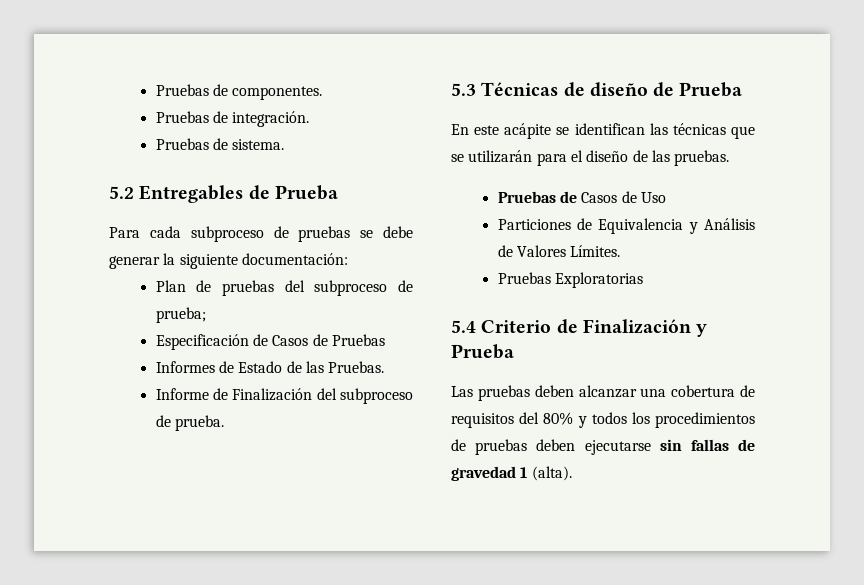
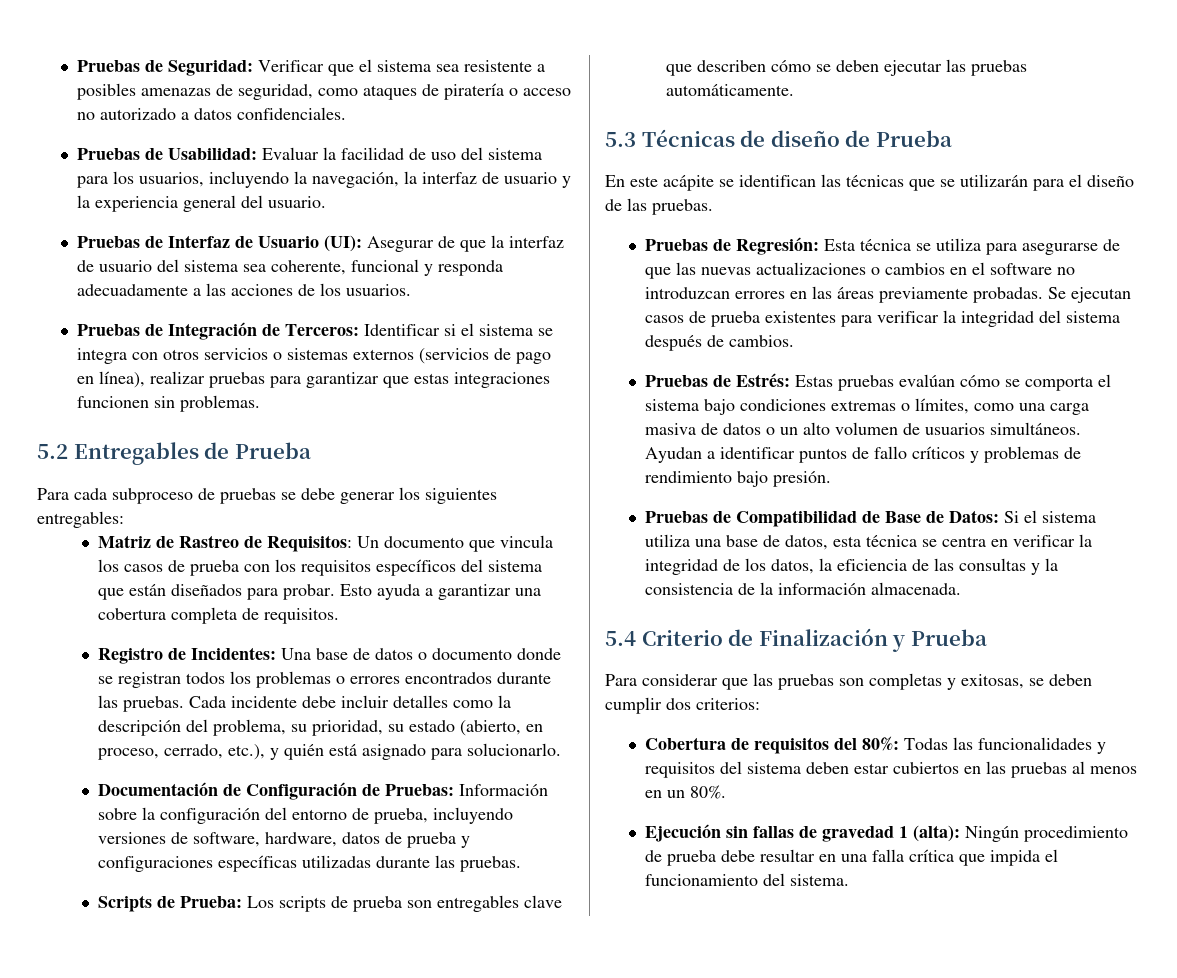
[155,84,323,100] [155,111,310,127] [155,138,285,150] Pruebas de componentes. // Pruebas de integración. // Pruebas de sistema. -> [77,59,546,76] [77,83,572,100] [77,107,347,120] [77,147,543,160] [77,171,572,188] [77,195,327,212] [77,235,565,252] [77,259,504,276] [77,283,412,296] [77,322,554,340] [77,348,552,364] [77,371,551,388] [77,395,261,412] Pruebas de Seguridad: Verificar que el sistema sea resistente a posibles amenazas de seguridad, como ataques de piratería o acceso no autorizado a datos confidenciales. // Pruebas de Usabilidad: Evaluar la facilidad de uso del sistema para los usuarios, incluyendo la navegación, la interfaz de usuario y la experiencia general del usuario. // Pruebas de Interfaz de Usuario (UI): Asegurar de que la interfaz de usuario del sistema sea coherente, funcional y responda adecuadamente a las acciones de los usuarios. // Pruebas de Integración de Terceros: Identificar si el sistema se integra con otros servicios o sistemas externos (servicios de pago en línea), realizar pruebas para garantizar que estas integraciones funcionen sin problemas.
[163,253,348,269] [155,280,413,296] [155,307,206,323] [155,334,385,350] [155,361,385,373] [155,388,413,404] [155,415,224,431] la siguiente documentación: // Plan de pruebas del subproceso de prueba; // Especificación de Casos de Pruebas // Informes de Estado de las Pruebas. // Informe de Finalización del subproceso de prueba. -> [399,487,497,504] [37,511,124,528] [97,535,553,552] [97,559,542,576] [97,584,541,600] [97,607,339,624] [97,647,561,664] [97,671,551,688] [97,695,511,712] [97,719,543,736] [97,743,561,760] [97,782,548,800] [97,807,513,824] [97,832,470,848] [97,855,521,872] [97,895,562,912] [665,59,1027,76] [665,84,794,96] los siguientes entregables: // Matriz de Rastreo de Requisitos: Un documento que vincula los casos de prueba con los requisitos específicos del sistema que están diseñados para probar. Esto ayuda a garantizar una cobertura completa de requisitos. // Registro de Incidentes: Una base de datos o documento donde se registran todos los problemas o errores encontrados durante las pruebas. Cada incidente debe incluir detalles como la descripción del problema, su prioridad, su estado (abierto, en proceso, cerrado, etc.), y quién está asignado para solucionarlo. // Documentación de Configuración de Pruebas: Información sobre la configuración del entorno de prueba, incluyendo versiones de software, hardware, datos de prueba y configuraciones específicas utilizadas durante las pruebas. // Scripts de Prueba: Los scripts de prueba son entregables clave que describen cómo se deben ejecutar las pruebas automáticamente.
[581,191,666,203] [497,218,755,234] [497,245,621,257] [497,272,643,288] Casos de Uso // Particiones de Equivalencia y Análisis de Valores Límites. // Pruebas Exploratorias -> [736,237,1121,255] [645,262,1076,279] [645,286,1132,303] [645,310,1121,327] [645,335,795,351] [645,373,1112,391] [645,398,1090,415] [645,422,1082,435] [645,446,1082,463] [645,471,832,487] [645,510,1097,527] [645,534,1093,550] [645,558,1059,575] [645,582,962,595] Regresión: Esta técnica se utiliza para asegurarse de que las nuevas actualizaciones o cambios en el software no introduzcan errores en las áreas previamente probadas. Se ejecutan casos de prueba existentes para verificar la integridad del sistema después de cambios. // Pruebas de Estrés: Estas pruebas evalúan cómo se comporta el sistema bajo condiciones extremas o límites, como una carga masiva de datos o un alto volumen de usuarios simultáneos. Ayudan a identificar puntos de fallo críticos y problemas de rendimiento bajo presión. // Pruebas de Compatibilidad de Base de Datos: Si el sistema utiliza una base de datos, esta técnica se centra en verificar la integridad de los datos, la eficiencia de las consultas y la consistencia de la información almacenada.
[451,385,755,401] [451,412,755,428] [451,439,651,455] Las pruebas deben alcanzar una cobertura de requisitos del 80% y todos los procedimientos de pruebas deben ejecutarse -> [605,673,1092,690] [605,697,760,714] [645,736,1107,754] [645,761,1138,778] [645,785,727,799] [645,824,722,842] Para considerar que las pruebas son completas y exitosas, se deben cumplir dos criterios: // Cobertura de requisitos del 80%: Todas las funcionalidades y requisitos del sistema deben estar cubiertos en las pruebas al menos en un 80%. // Ejecución
[531,466,572,481] (alta). -> [913,825,1129,842] [645,849,1059,866] [645,873,850,886] (alta): Ningún procedimiento de prueba debe resultar en una falla crítica que impida el funcionamiento del sistema.

